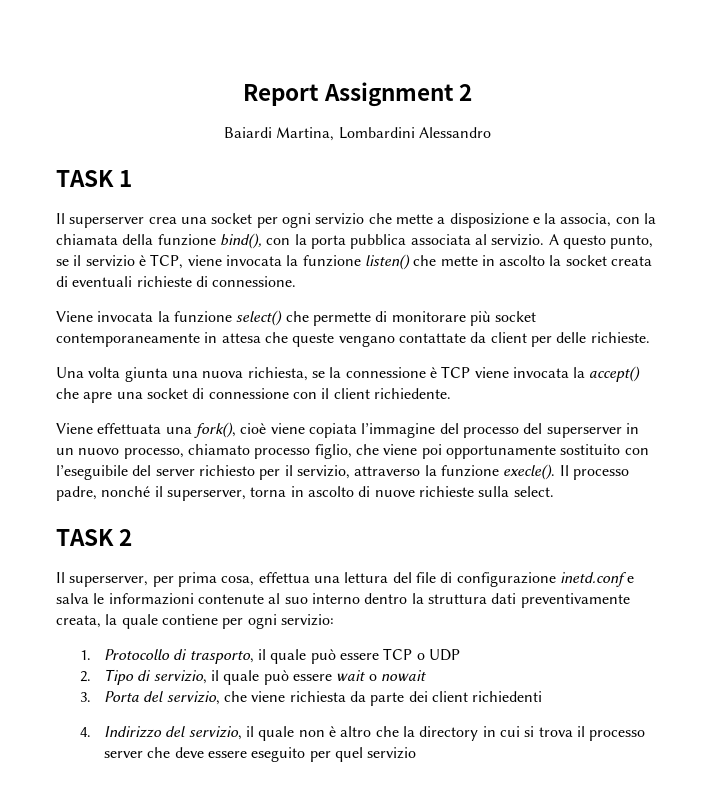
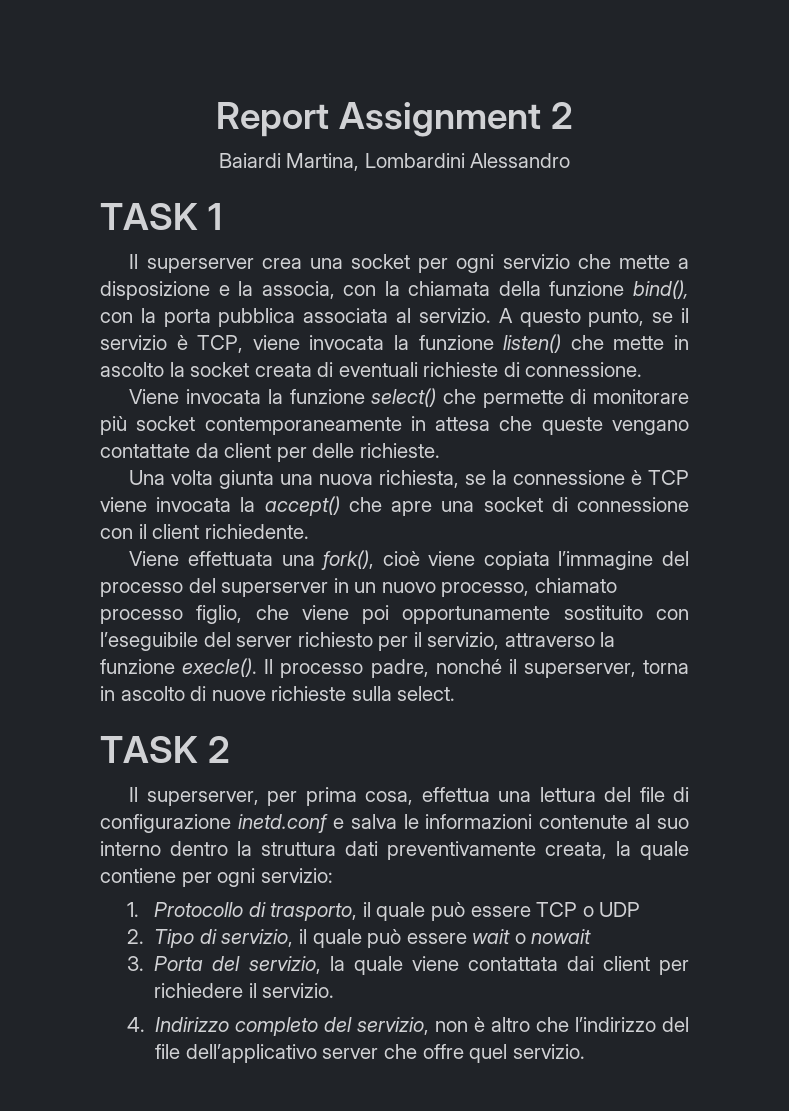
[224,691,543,706] che viene richiesta da parte dei client richiedenti -> [329,956,689,975] [154,983,335,998] la quale viene contattata dai client per richiedere il servizio.
[165,726,295,741] del servizio, il quale -> [235,1017,430,1036] completo del servizio,
[402,726,646,741] [104,747,417,762] la directory in cui si trova il processo server che deve essere eseguito per quel servizio -> [575,1017,689,1032] [155,1044,585,1063] l’indirizzo del file dell’applicativo server che offre quel servizio.

